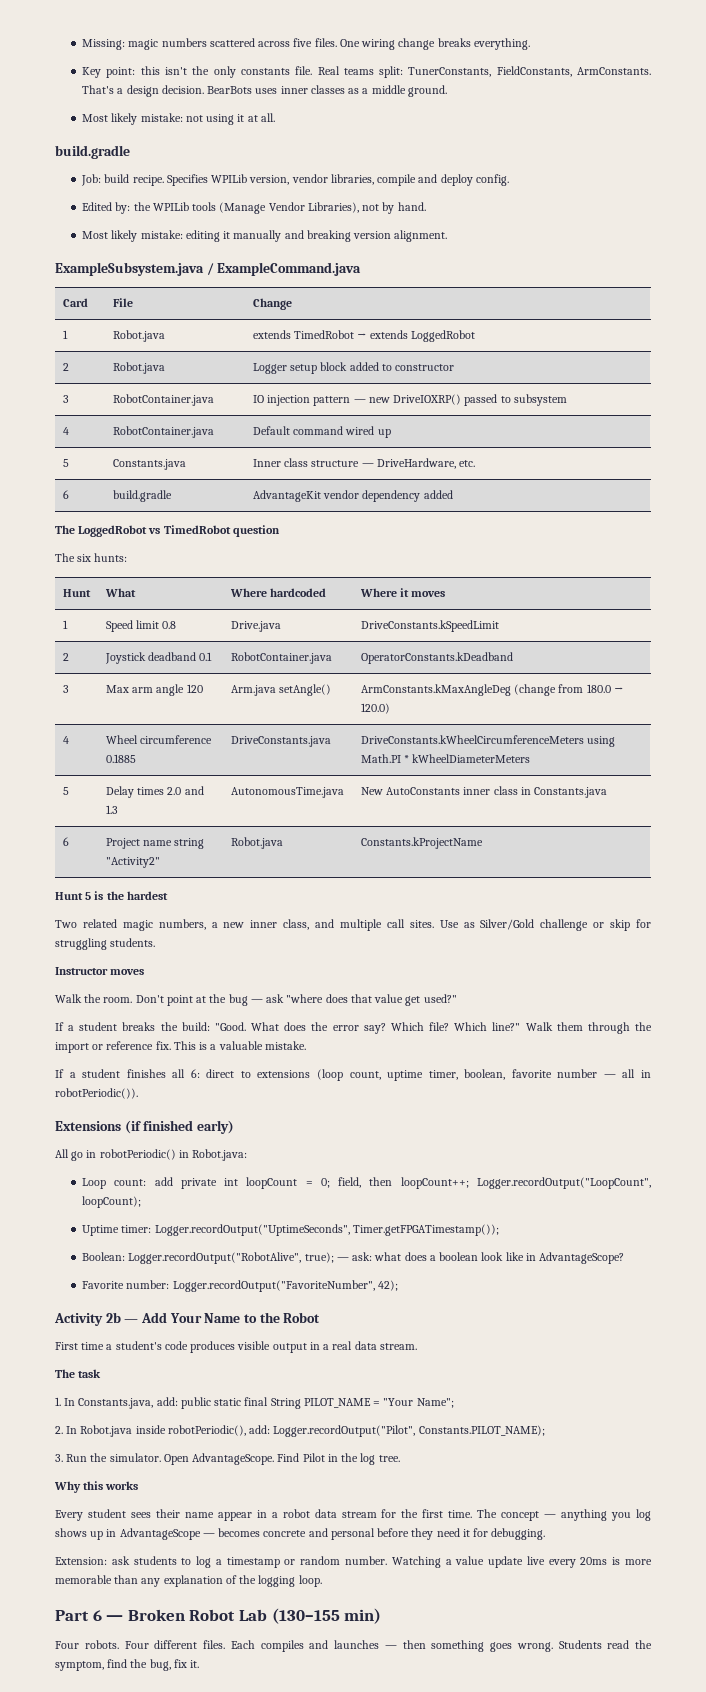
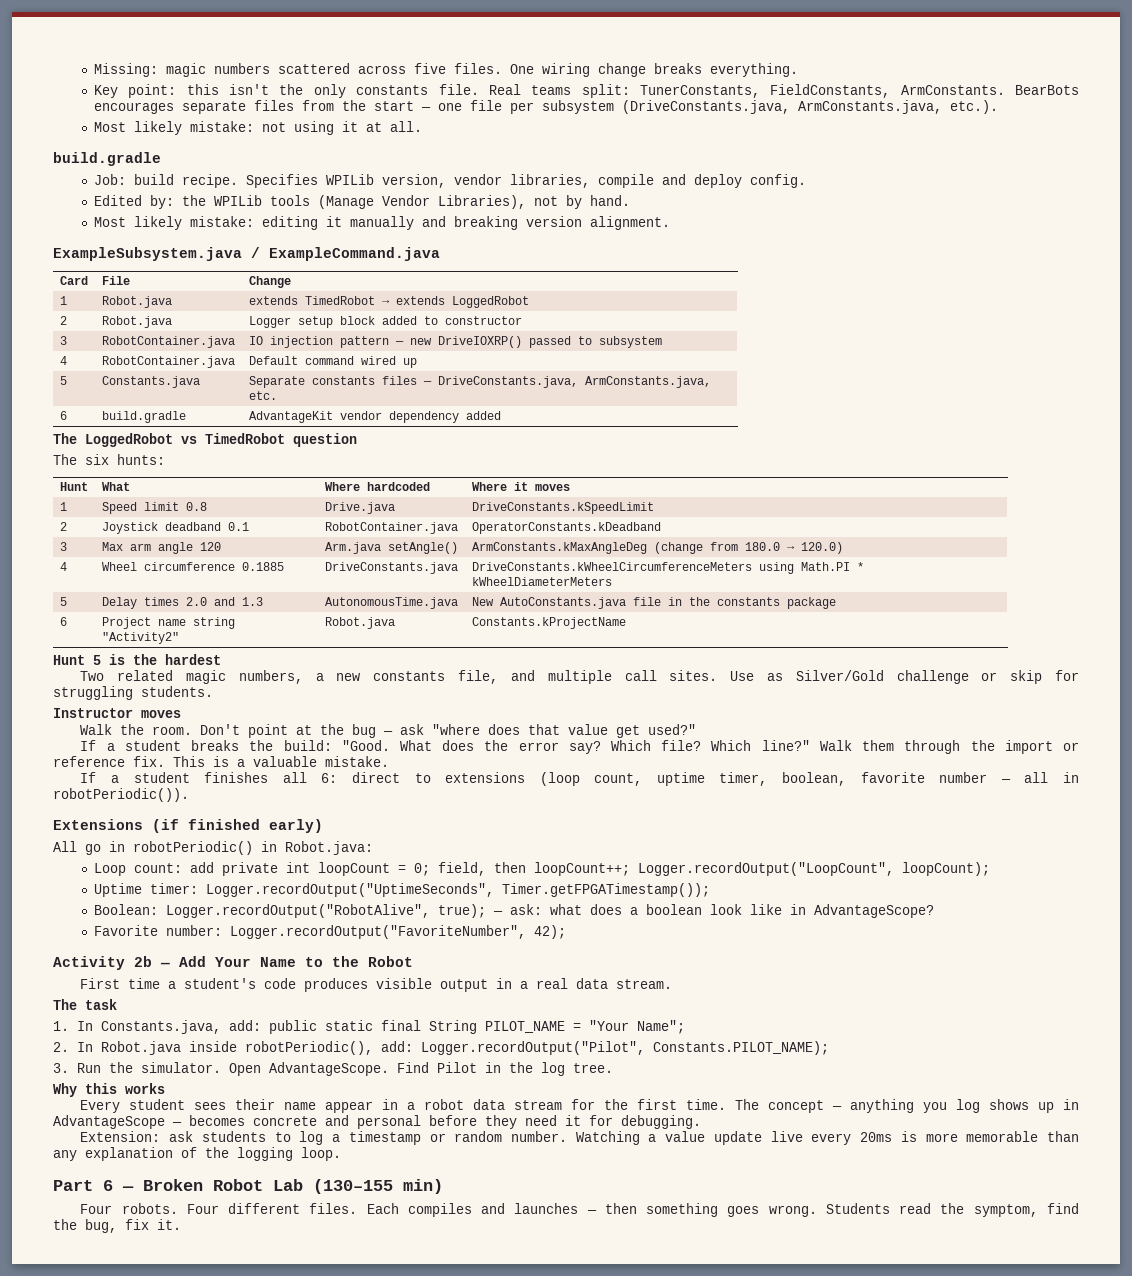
[82,85,447,97] That's a design decision. BearBots uses inner classes as a middle ground. -> [1014,85,1079,95] [94,100,999,114] BearBots encourages separate files from the start — one file per subsystem (DriveConstants.java, ArmConstants.java, etc.).
[252,458,456,469] Inner class structure — DriveHardware, -> [248,376,711,388] Separate constants files — DriveConstants.java, ArmConstants.java,
[386,786,608,798] AutoConstants inner class in Constants.java -> [499,597,836,609] AutoConstants.java file in the constants package
[250,919,310,930] inner class, -> [373,670,499,684] constants file,

